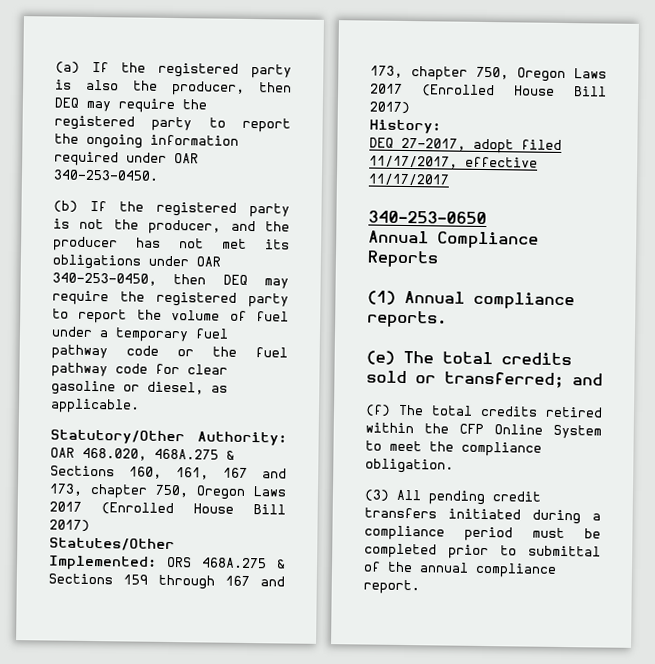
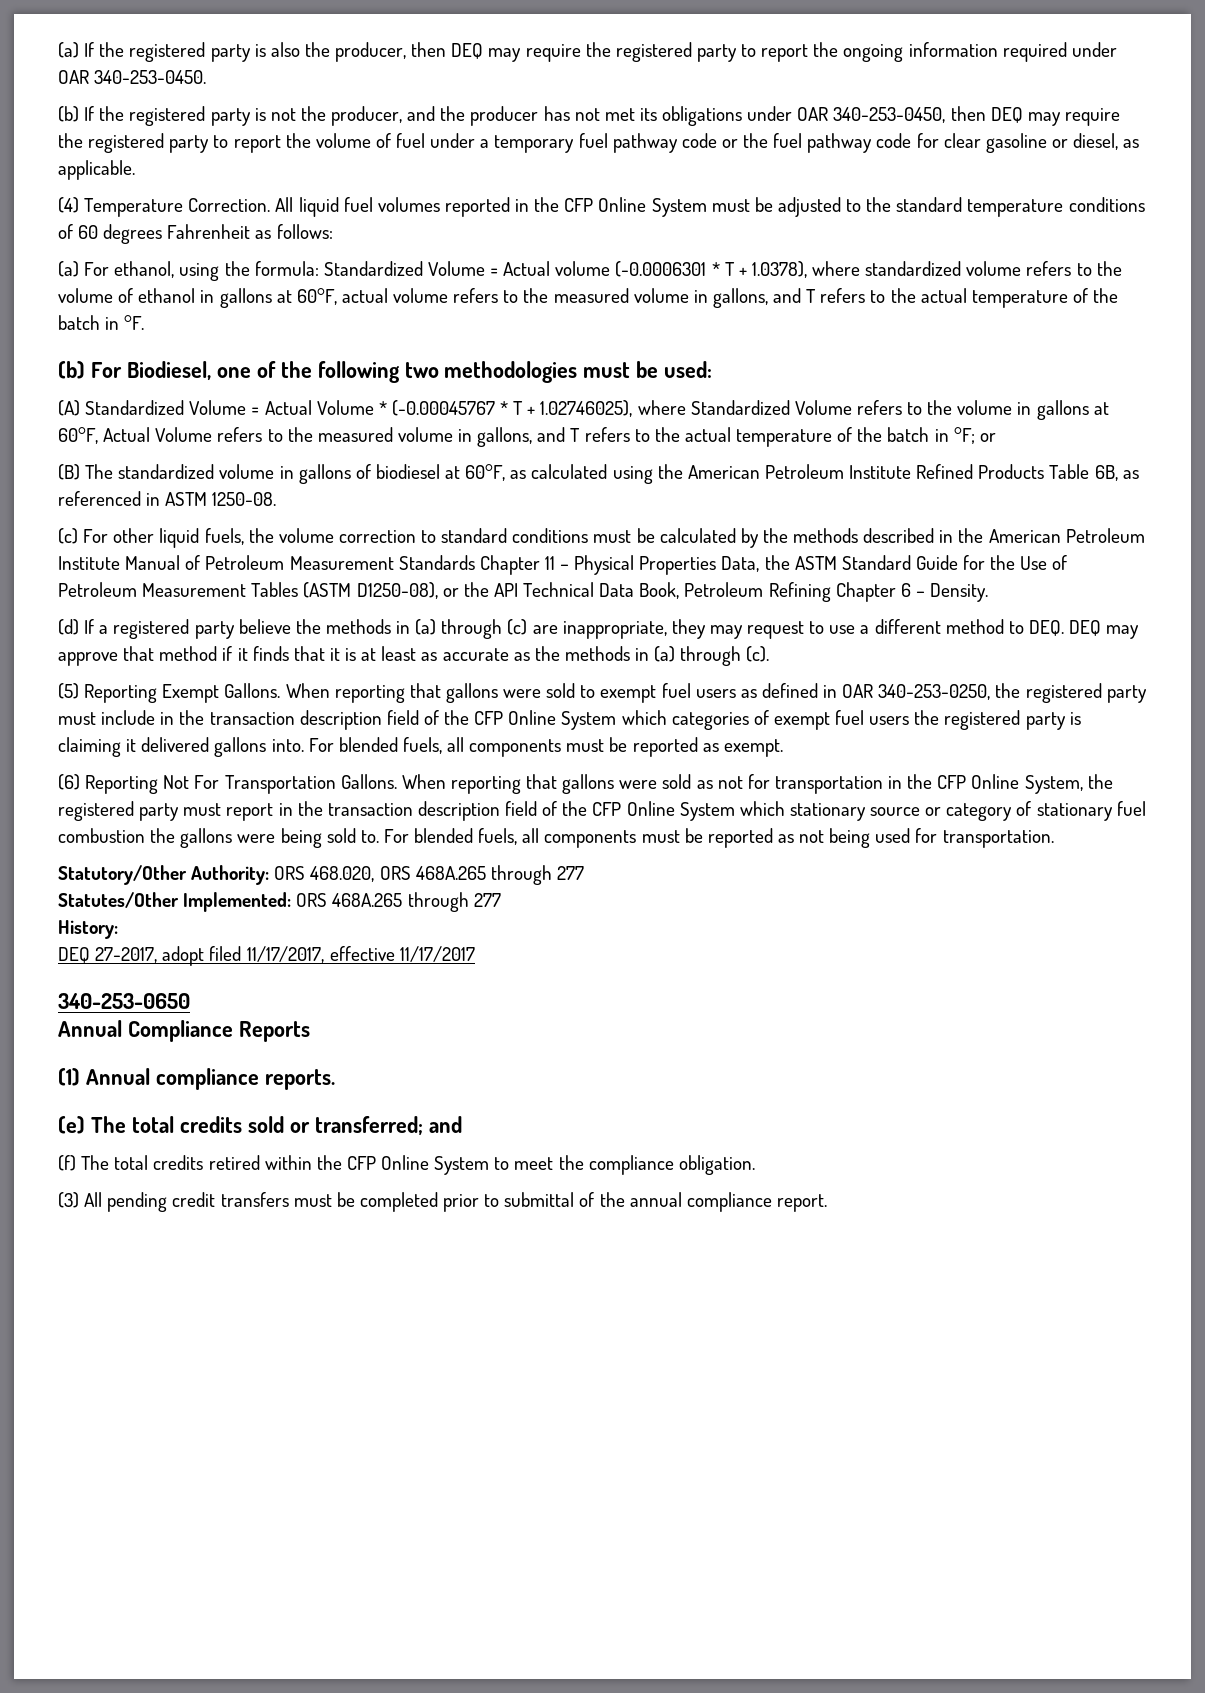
[50,429,287,446] [50,447,235,461] [50,465,287,480] [49,483,287,500] [49,501,286,516] [49,519,90,532] [49,537,175,552] [48,555,286,571] [48,573,285,590] [370,65,607,83] [370,83,607,98] [369,101,410,115] Statutory/Other Authority: OAR 468.020, 468A.275 & Sections 160, 161, 167 and 173, chapter 750, Oregon Laws 2017 (Enrolled House Bill 2017) // Statutes/Other Implemented: ORS 468A.275 & Sections 159 through 167 and 173, chapter 750, Oregon Laws 2017 (Enrolled House Bill 2017) -> [58,197,1145,217] [58,224,333,244] [58,261,1122,281] [58,288,1119,308] [58,315,145,330] [58,361,713,383] [58,400,1109,420] [58,427,996,447] [58,464,1139,484] [58,491,277,506] [58,528,1145,548] [58,555,1068,575] [58,582,989,602] [58,619,1140,639] [58,646,770,666] [58,683,1147,703] [58,710,1081,730] [58,737,783,757] [58,774,1113,794] [58,801,1146,821] [58,828,1054,848] [58,865,584,885] [58,892,501,912] (4) Temperature Correction. All liquid fuel volumes reported in the CFP Online System must be adjusted to the standard temperature conditions of 60 degrees Fahrenheit as follows: // (a) For ethanol, using the formula: Standardized Volume = Actual volume (-0.0006301 * T + 1.0378), where standardized volume refers to the volume of ethanol in gallons at 60°F, actual volume refers to the measured volume in gallons, and T refers to the actual temperature of the batch in °F. // (b) For Biodiesel, one of the following two methodologies must be used: // (A) Standardized Volume = Actual Volume * (-0.00045767 * T + 1.02746025), where Standardized Volume refers to the volume in gallons at 60°F, Actual Volume refers to the measured volume in gallons, and T refers to the actual temperature of the batch in °F; or // (B) The standardized volume in gallons of biodiesel at 60°F, as calculated using the American Petroleum Institute Refined Products Table 6B, as referenced in ASTM 1250-08. // (c) For other liquid fuels, the volume correction to standard conditions must be calculated by the methods described in the American Petroleum Institute Manual of Petroleum Measurement Standards Chapter 11 – Physical Properties Data, the ASTM Standard Guide for the Use of Petroleum Measurement Tables (ASTM D1250-08), or the API Technical Data Book, Petroleum Refining Chapter 6 – Density. // (d) If a registered party believe the methods in (a) through (c) are inappropriate, they may request to use a different method to DEQ. DEQ may approve that method if it finds that it is at least as accurate as the methods in (a) through (c). // (5) Reporting Exempt Gallons. When reporting that gallons were sold to exempt fuel users as defined in OAR 340-253-0250, the registered party must include in the transaction description field of the CFP Online System which categories of exempt fuel users the registered party is claiming it delivered gallons into. For blended fuels, all components must be reported as exempt. // (6) Reporting Not For Transportation Gallons. When reporting that gallons were sold as not for transportation in the CFP Online System, the registered party must report in the transaction description field of the CFP Online System which stationary source or category of stationary fuel combustion the gallons were being sold to. For blended fuels, all components must be reported as not being used for transportation. // Statutory/Other Authority: ORS 468.020, ORS 468A.265 through 277 // Statutes/Other Implemented: ORS 468A.265 through 277
[448,508,601,525] [364,525,513,542] initiated during a compliance period -> (289, 1199) none

